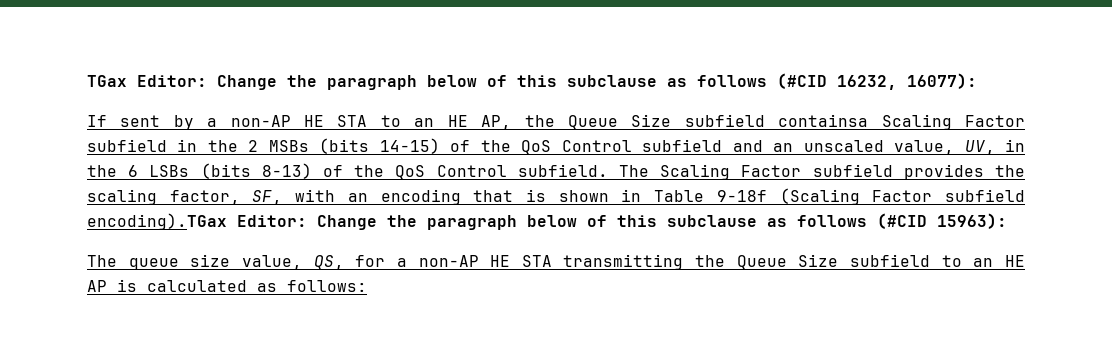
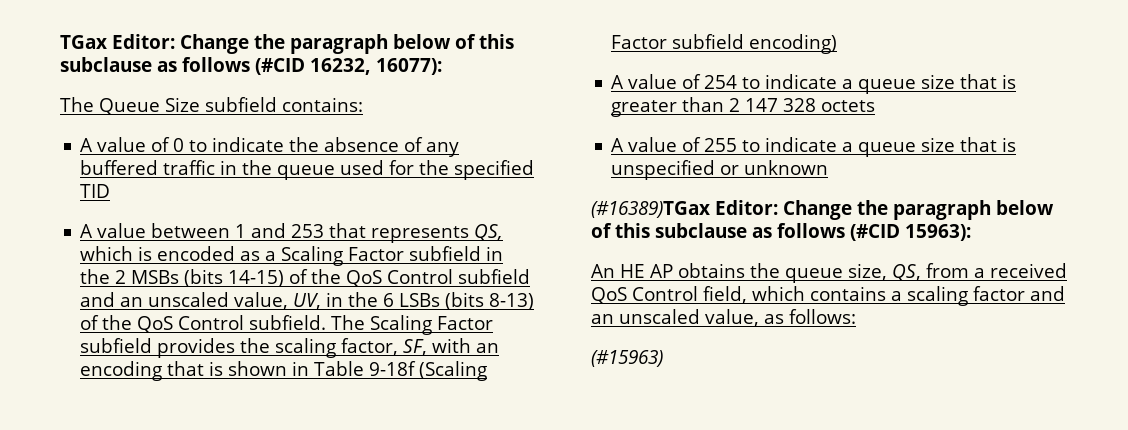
[87,114,869,130] If sent by a non-AP HE STA to an HE AP, the Queue Size subfield containsa -> [60,97,363,115] [80,137,460,157] [80,160,535,180] [80,184,111,198] [80,223,504,243] [80,246,277,261] The Queue Size subfield contains: // A value of 0 to indicate the absence of any buffered traffic in the queue used for the specified TID // A value between 1 and 253 that represents QS, which is encoded as a
[87,213,227,230] encoding).TGax -> [749,34,838,54] [611,74,1017,94] [611,97,876,117] [611,137,1017,157] [611,160,829,180] [591,201,710,218] encoding) // A value of 254 to indicate a queue size that is greater than 2 147 328 octets // A value of 255 to indicate a queue size that is unspecified or unknown // (#16389)TGax
[87,254,1025,270] [87,279,247,292] The queue size value, QS, for a non-AP HE STA transmitting the Queue Size subfield to an HE AP is calculated -> [591,263,1067,283] [591,286,1065,306] [591,309,759,327] An HE AP obtains the queue size, QS, from a received QoS Control field, which contains a scaling factor and an unscaled value,
(367, 286) none -> [591,350,663,367] // (#15963)

